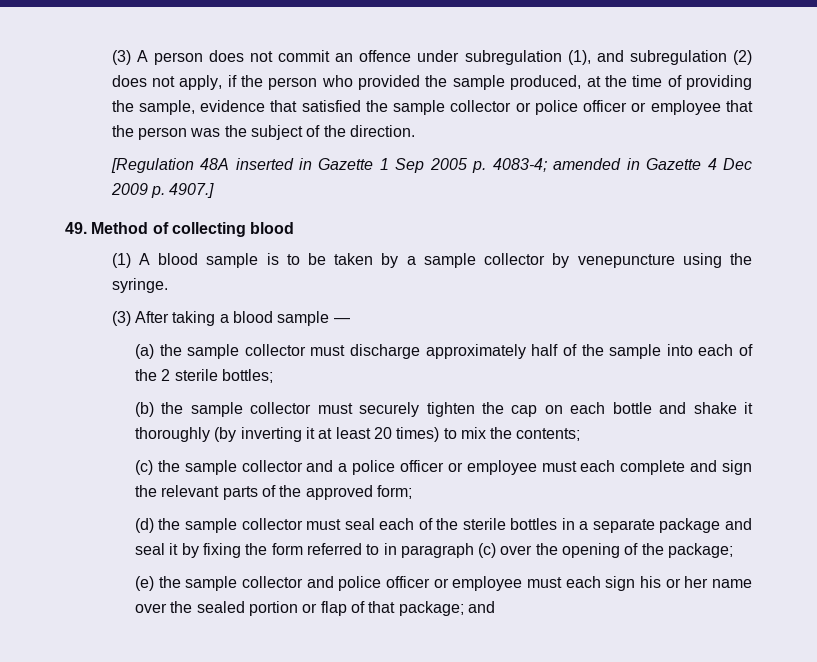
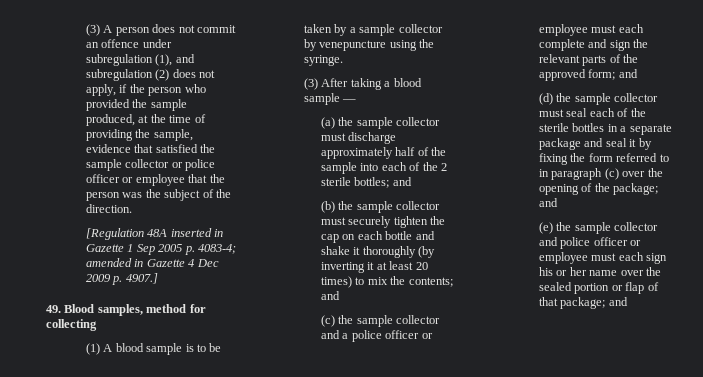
[91,222,169,234] Method of -> [64,304,206,316] Blood samples, method for
[250,222,295,234] blood -> (97, 325) none
(273, 376) none -> [392,177,412,186] and
(581, 434) none -> [321,291,340,300] and
(412, 492) none -> [618,69,638,78] and
(734, 550) none -> [539,198,558,207] and

